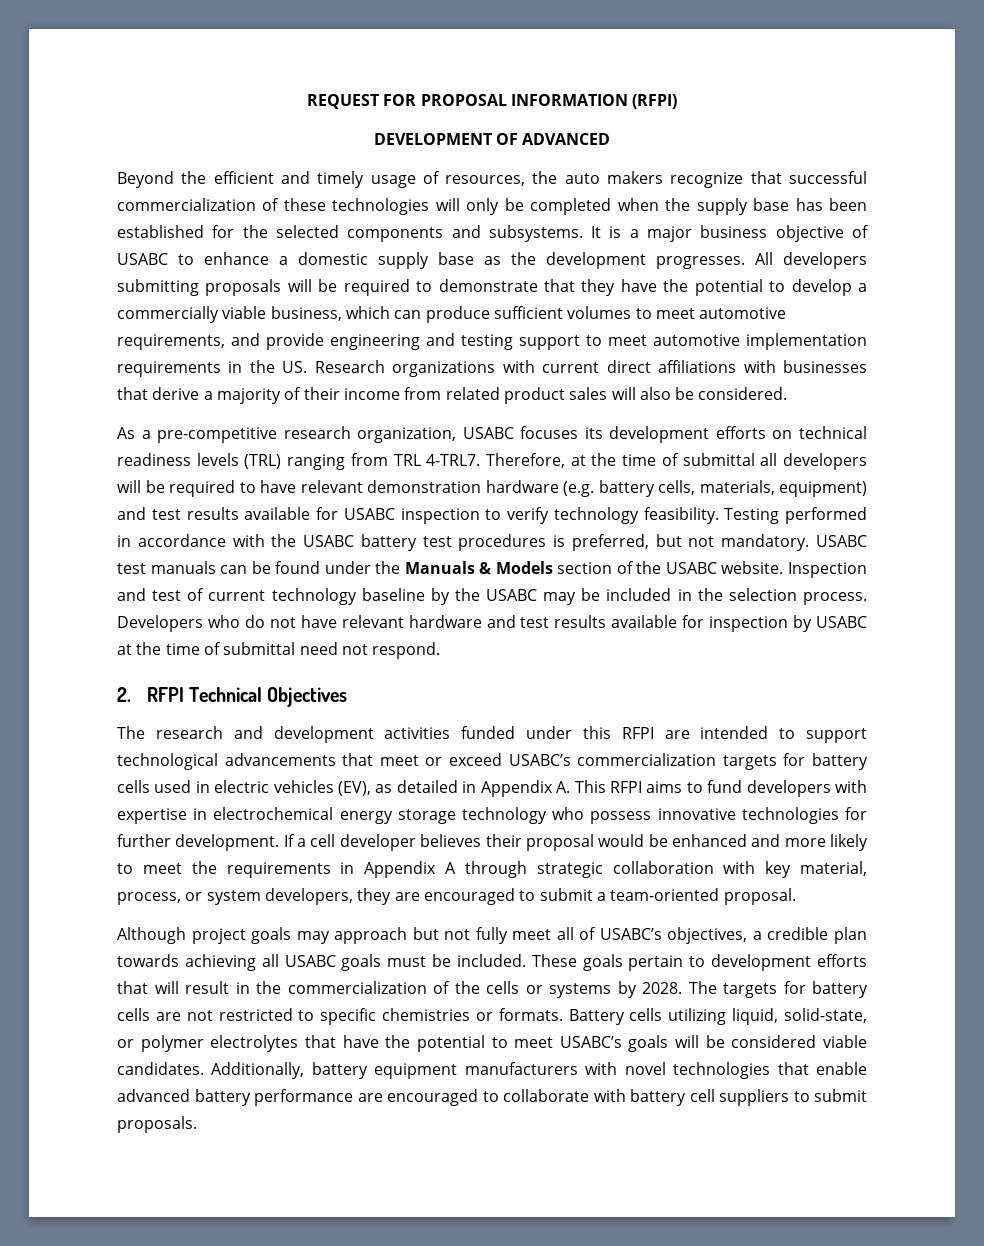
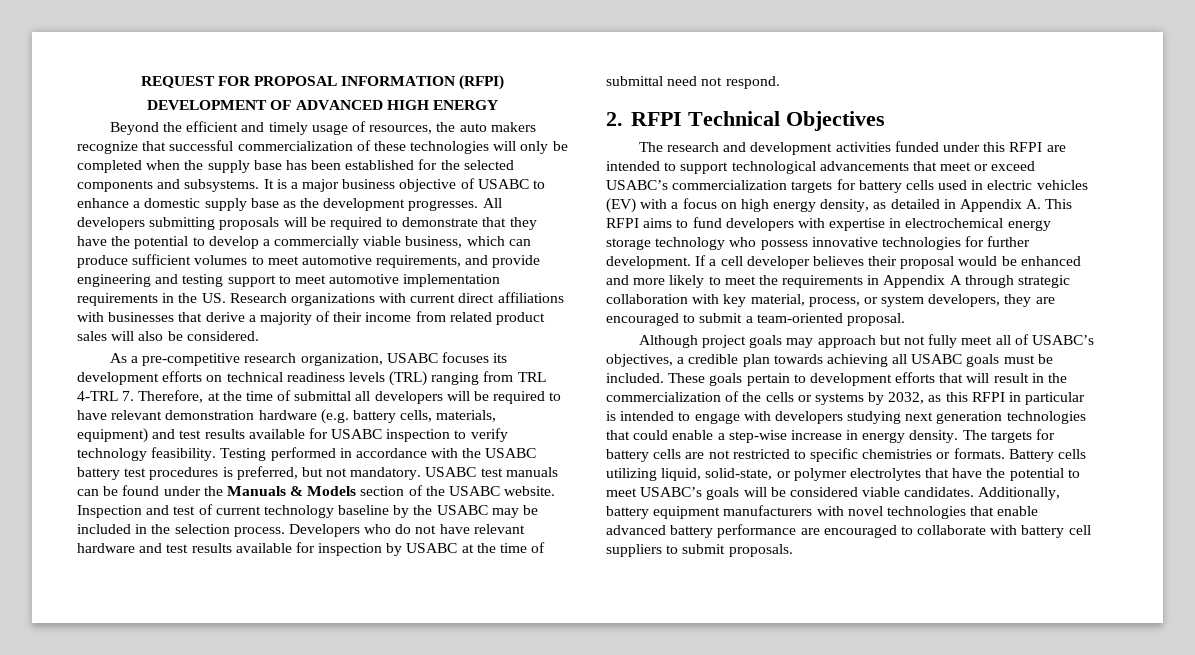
(611, 139) none -> [386,100,498,110] HIGH ENERGY
[426,454,481,466] 4-TRL7. -> [77,391,135,401] 4-TRL 7.
[338,781,372,796] (EV), -> [606,198,870,213] (EV) with a focus on high energy density,
[642,982,682,994] 2028. -> [888,392,1086,405] [606,411,1086,424] [606,430,959,443] 2032, as this RFPI in particular is intended to engage with developers studying next generation technologies that could enable a step-wise increase in energy density.

